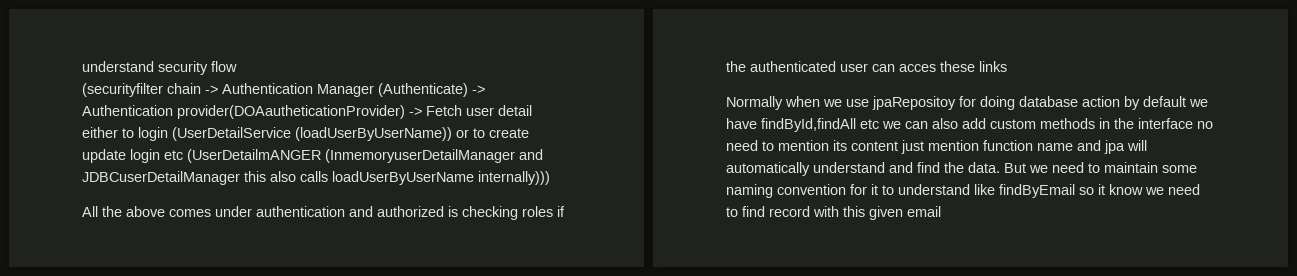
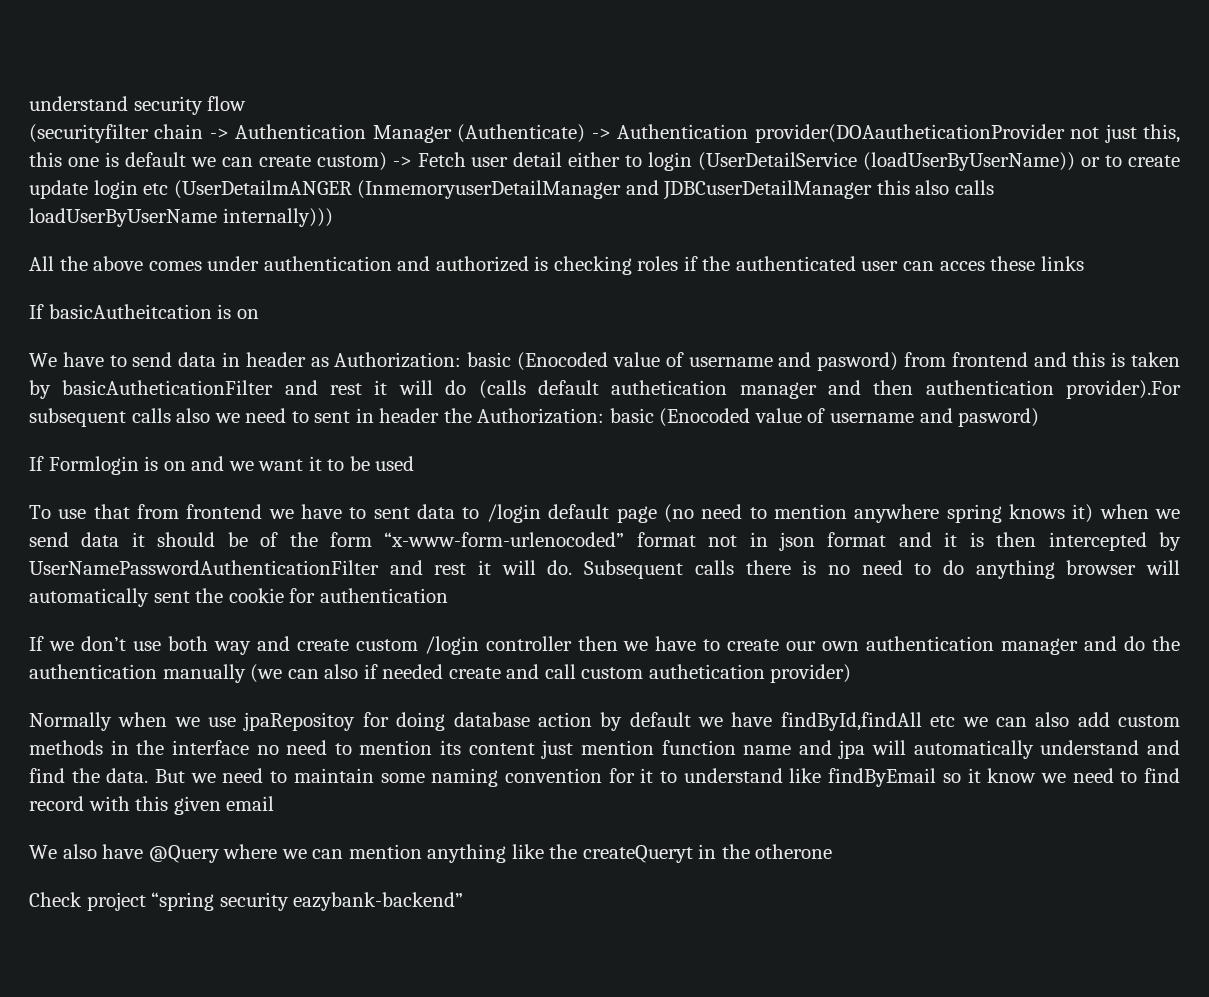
[177,105,405,119] provider(DOAautheticationProvider) -> [754,124,1181,143] [29,152,387,171] provider(DOAautheticationProvider not just this, this one is default we can create custom)
(1007, 66) none -> [29,304,259,319] [29,352,1181,371] [29,380,1181,399] [29,408,1040,427] [29,456,415,475] [29,504,1180,523] [29,532,1182,551] [29,560,1180,579] [29,588,448,607] [29,636,1181,655] [29,664,852,683] // If basicAutheitcation is on // We have to send data in header as Authorization: basic (Enocoded value of username and pasword) from frontend and this is taken by basicAutheticationFilter and rest it will do (calls default authetication manager and then authentication provider).For subsequent calls also we need to sent in header the Authorization: basic (Enocoded value of username and pasword) // If Formlogin is on and we want it to be used // To use that from frontend we have to sent data to /login default page (no need to mention anywhere spring knows it) when we send data it should be of the form “x-www-form-urlenocoded” format not in json format and it is then intercepted by UserNamePasswordAuthenticationFilter and rest it will do. Subsequent calls there is no need to do anything browser will automatically sent the cookie for authentication // If we don’t use both way and create custom /login controller then we have to create our own authentication manager and do the authentication manually (we can also if needed create and call custom authetication provider)
(941, 211) none -> [29,844,833,863] [29,892,464,911] // We also have @Query where we can mention anything like the createQueryt in the otherone // Check project “spring security eazybank-backend”

